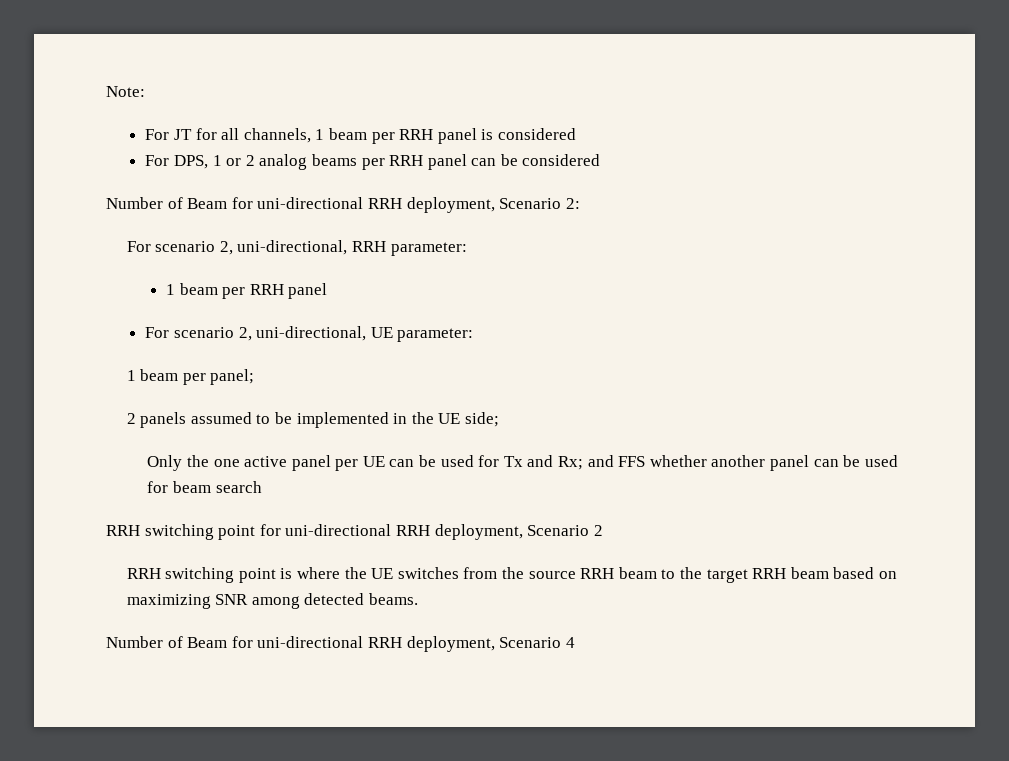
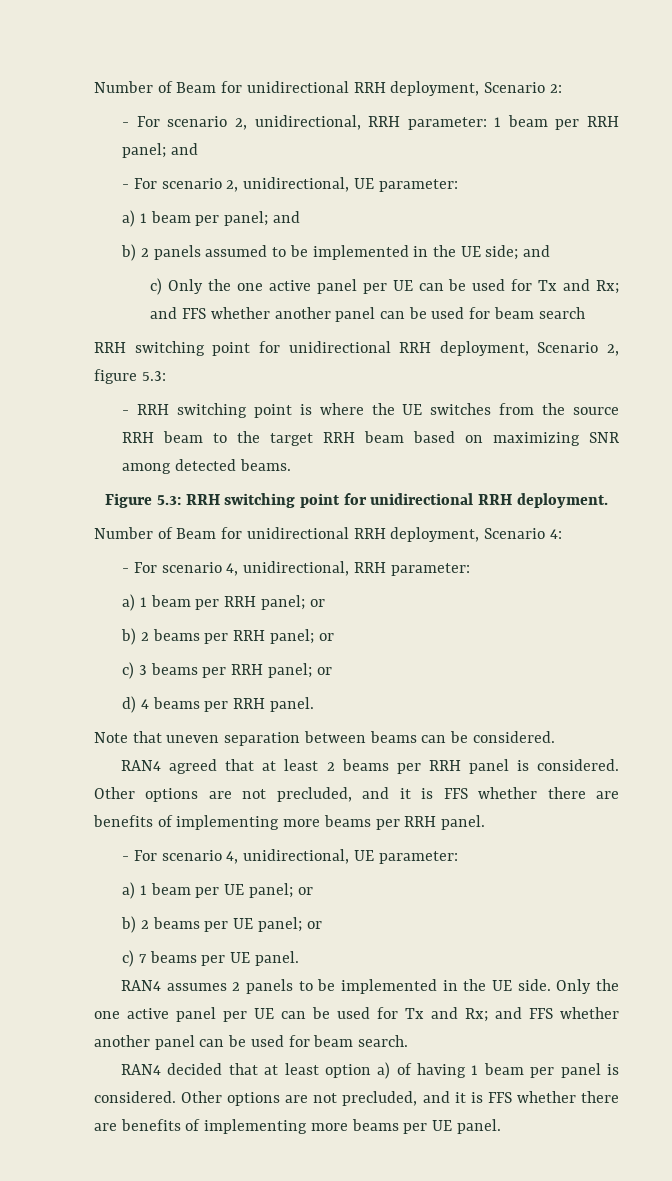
[106,86,145,97] [145,128,576,144] [145,154,601,170] [106,197,364,209] Note: // For JT for all channels, 1 beam per RRH panel is considered // For DPS, 1 or 2 analog beams per RRH panel can be considered // Number of Beam for uni-directional -> [94,81,349,93] Number of Beam for unidirectional
[126,240,467,256] [166,283,328,299] [145,326,474,342] For scenario 2, uni-directional, RRH parameter: // 1 beam per RRH panel // For scenario 2, uni-directional, UE parameter: // -> [122,115,619,130] [122,143,198,158] [122,177,458,192] [122,210,136,227] - For scenario 2, unidirectional, RRH parameter: 1 beam per RRH panel; and // - For scenario 2, unidirectional, UE parameter: // a)
(255, 377) // -> [272,211,300,223] [121,244,137,261] and // b)
(499, 419) // -> [523,245,551,257] [150,278,163,295] and // c)
[285,524,603,540] uni-directional RRH deployment, Scenario 2 // -> [288,341,619,356] [94,369,166,384] [122,410,130,415] unidirectional RRH deployment, Scenario 2, figure 5.3: // -
[106,636,575,652] // Number of Beam for uni-directional RRH deployment, Scenario 4 -> [105,493,608,508] [94,527,562,542] [122,561,470,576] [122,594,325,611] [121,628,334,645] [122,662,332,679] [122,696,314,713] [94,731,555,746] [121,759,620,774] [94,787,619,802] [93,815,486,830] [122,849,458,864] [122,882,313,899] [121,916,322,933] [122,950,299,967] [121,979,619,994] [94,1007,619,1022] [94,1035,409,1050] [121,1062,619,1079] [94,1091,619,1106] [94,1119,501,1134] // Figure 5.3: RRH switching point for unidirectional RRH deployment. // Number of Beam for unidirectional RRH deployment, Scenario 4: // - For scenario 4, unidirectional, RRH parameter: // a) 1 beam per RRH panel; or // b) 2 beams per RRH panel; or // c) 3 beams per RRH panel; or // d) 4 beams per RRH panel. // Note that uneven separation between beams can be considered. // RAN4 agreed that at least 2 beams per RRH panel is considered. Other options are not precluded, and it is FFS whether there are benefits of implementing more beams per RRH panel. // - For scenario 4, unidirectional, UE parameter: // a) 1 beam per UE panel; or // b) 2 beams per UE panel; or // c) 7 beams per UE panel. // RAN4 assumes 2 panels to be implemented in the UE side. Only the one active panel per UE can be used for Tx and Rx; and FFS whether another panel can be used for beam search. // RAN4 decided that at least option a) of having 1 beam per panel is considered. Other options are not precluded, and it is FFS whether there are benefits of implementing more beams per UE panel.

